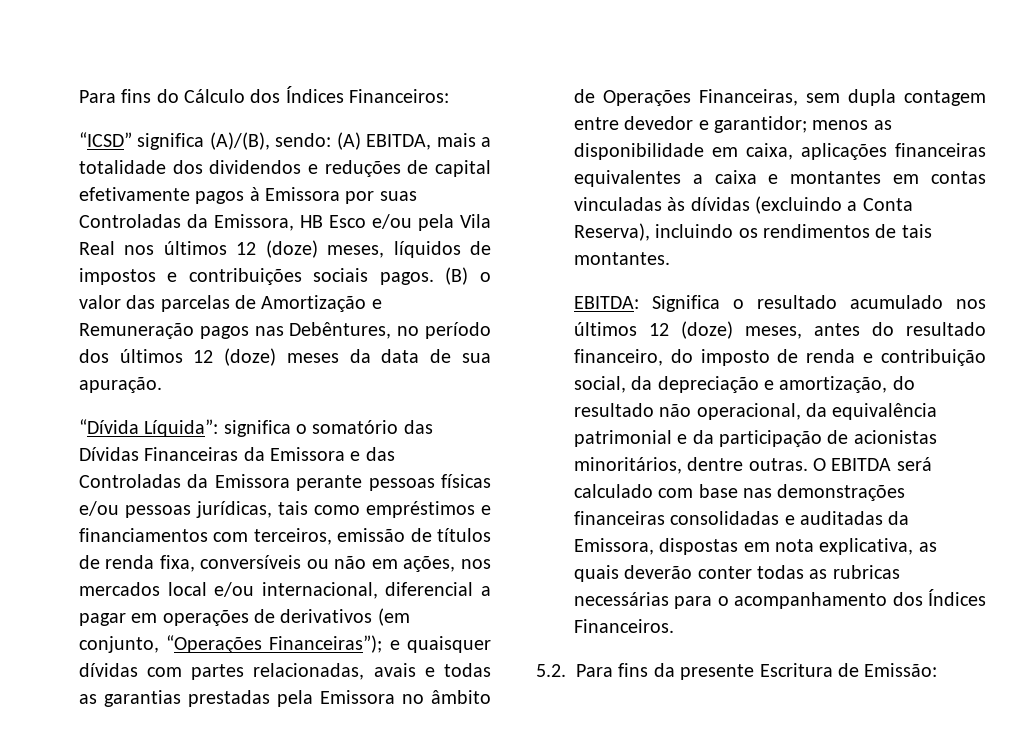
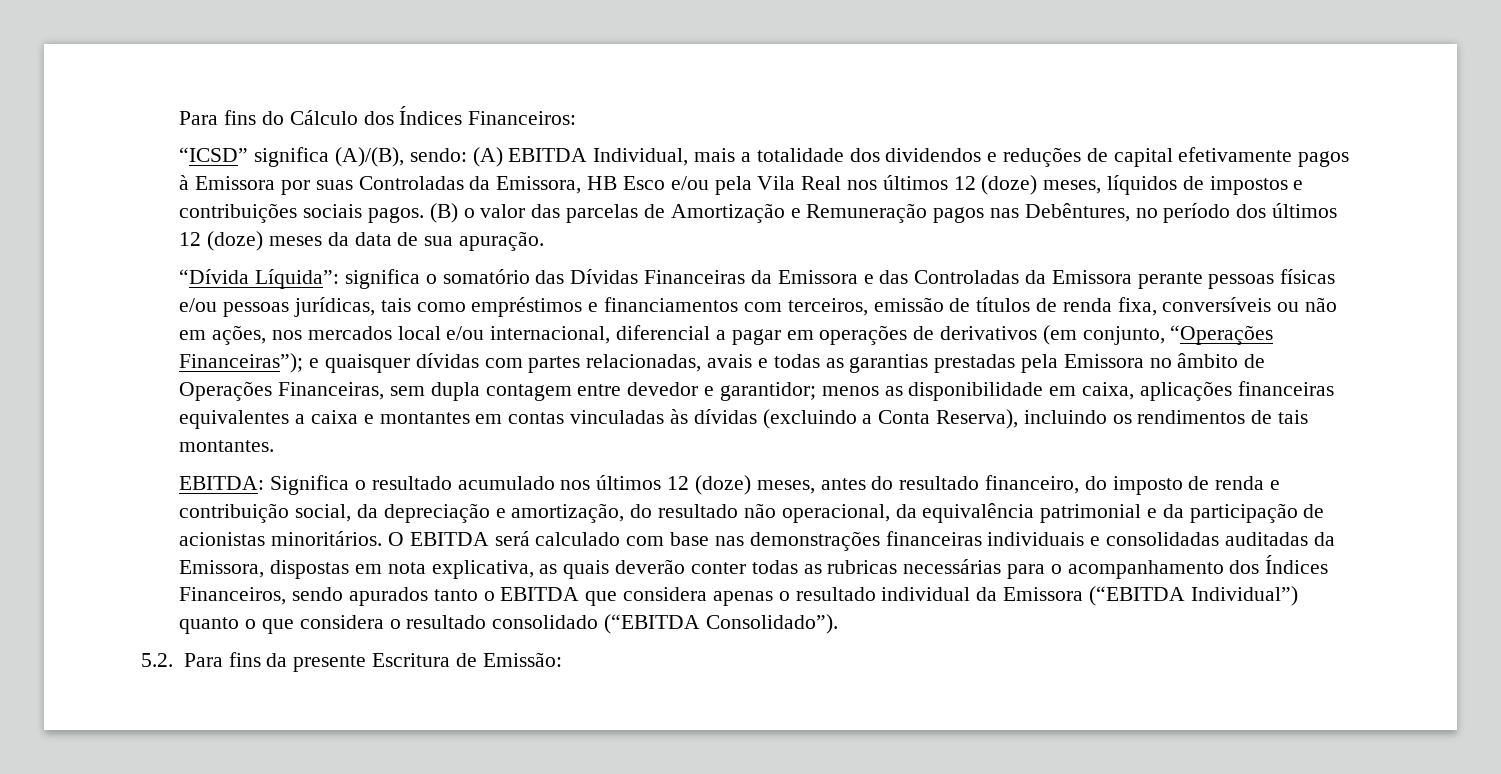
[366,134,432,150] EBITDA, -> [508,148,689,166] EBITDA Individual,
[573,457,808,474] minoritários, dentre outras. -> [271,531,383,546] minoritários.
[670,511,795,525] consolidadas e -> [987,532,1219,546] individuais e consolidadas
[573,619,674,633] Financeiros. -> [179,586,1298,606] [179,614,838,634] Financeiros, sendo apurados tanto o EBITDA que considera apenas o resultado individual da Emissora (“EBITDA Individual”) quanto o que considera o resultado consolidado (“EBITDA Consolidado”).

